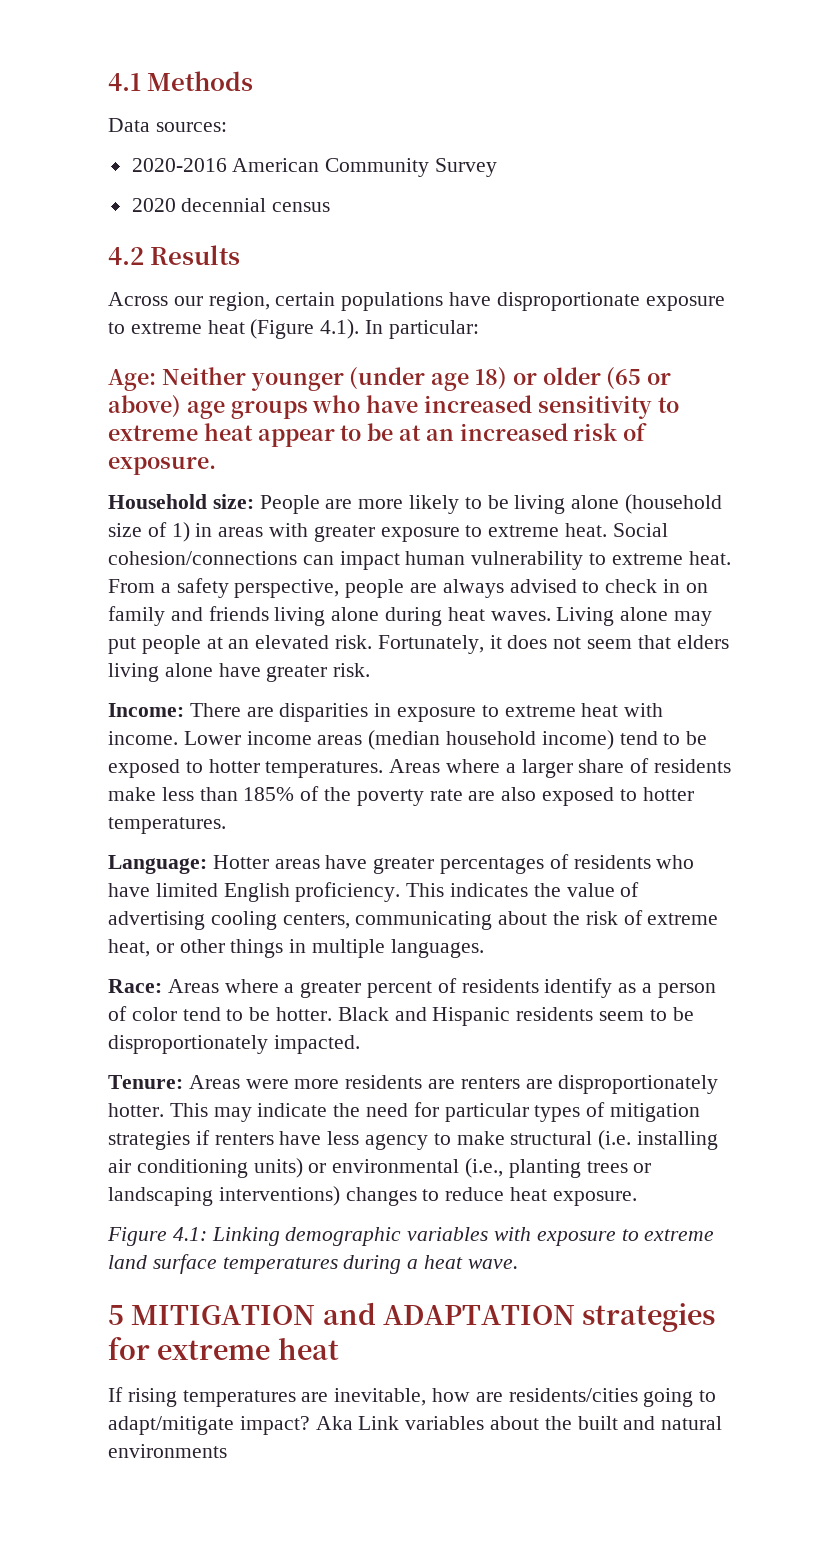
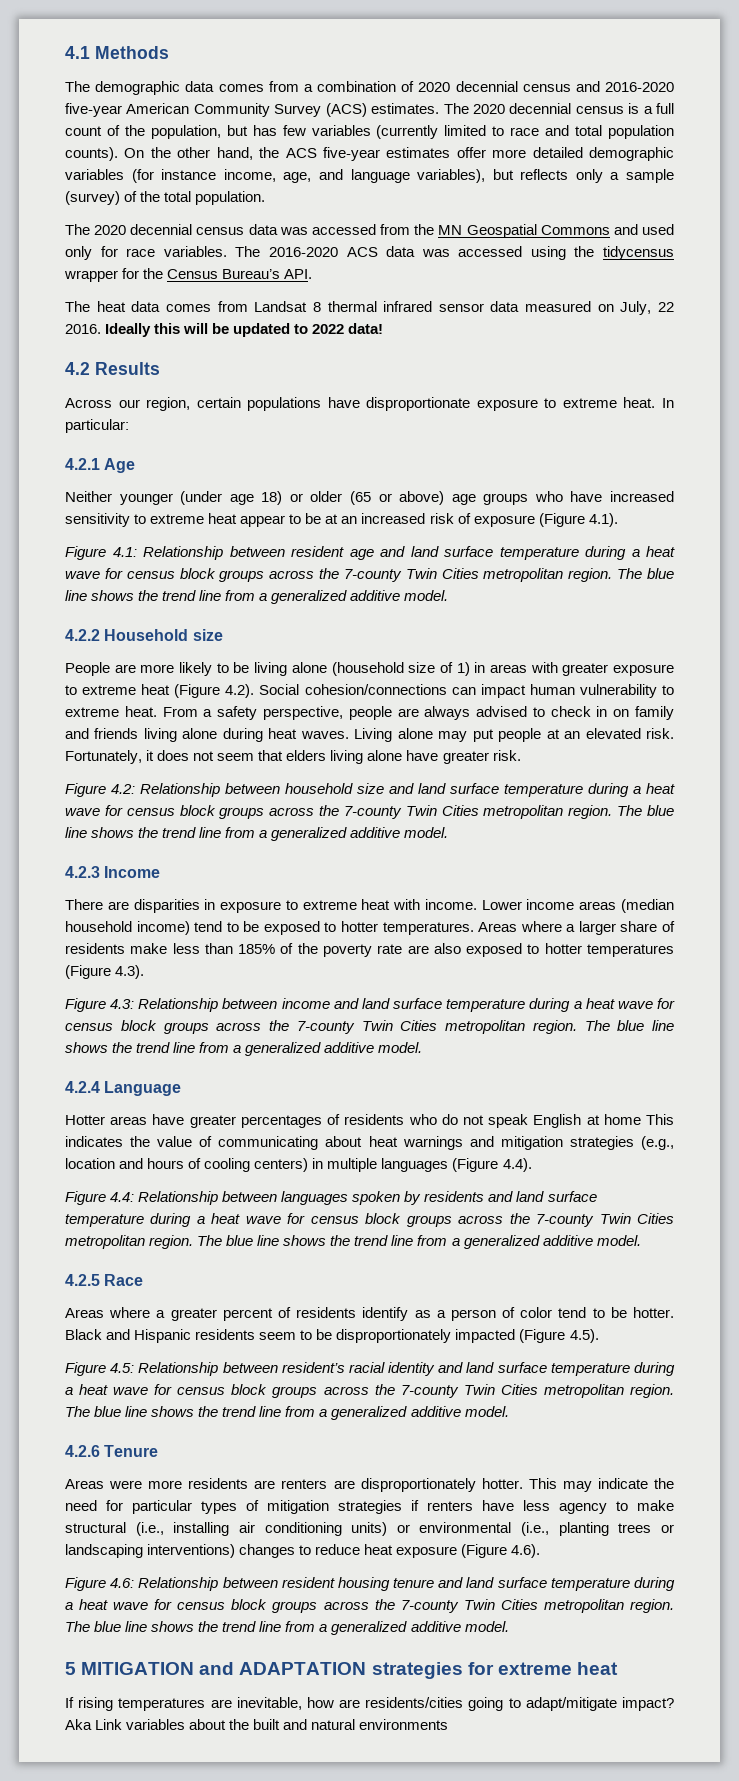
[108,118,227,132] [131,158,227,172] Data sources: // 2020-2016 -> [65,81,674,95] [65,103,122,117] The demographic data comes from a combination of 2020 decennial census and 2016-2020 five-year
[131,198,331,212] // 2020 decennial census -> [325,103,674,117] [65,125,675,139] [65,147,674,161] [65,169,674,183] [65,191,266,205] [65,224,674,238] [65,246,674,260] [64,268,313,282] [65,301,674,315] [65,323,384,337] (ACS) estimates. The 2020 decennial census is a full count of the population, but has few variables (currently limited to race and total population counts). On the other hand, the ACS five-year estimates offer more detailed demographic variables (for instance income, age, and language variables), but reflects only a sample (survey) of the total population. // The 2020 decennial census data was accessed from the MN Geospatial Commons and used only for race variables. The 2016-2020 ACS data was accessed using the tidycensus wrapper for the Census Bureau’s API. // The heat data comes from Landsat 8 thermal infrared sensor data measured on July, 22 2016. Ideally this will be updated to 2022 data!
[207,319,360,339] heat (Figure 4.1). -> [623,397,656,408] heat.
[108,369,156,391] Age: -> [65,458,136,473] 4.2.1 Age //
[108,456,216,475] [108,494,254,509] exposure. // Household size: -> [473,513,618,527] [65,546,675,560] [65,568,674,582] [65,590,449,604] [65,629,223,641] exposure (Figure 4.1). // Figure 4.1: Relationship between resident age and land surface temperature during a heat wave for census block groups across the 7-county Twin Cities metropolitan region. The blue line shows the trend line from a generalized additive model. // 4.2.2 Household size //
[565,523,608,537] heat. -> [141,684,255,698] heat (Figure 4.2).
[108,703,184,717] Income: -> [65,783,675,797] [65,805,674,819] [65,827,449,841] [65,866,161,878] Figure 4.2: Relationship between household size and land surface temperature during a heat wave for census block groups across the 7-county Twin Cities metropolitan region. The blue line shows the trend line from a generalized additive model. // 4.2.3 Income //
[108,817,226,834] [108,855,207,874] temperatures. // Language: -> [587,944,674,957] [65,965,145,979] [65,998,675,1012] [65,1020,674,1034] [65,1042,423,1056] [65,1081,182,1096] temperatures (Figure 4.3). // Figure 4.3: Relationship between income and land surface temperature during a heat wave for census block groups across the 7-county Twin Cities metropolitan region. The blue line shows the trend line from a generalized additive model. // 4.2.4 Language //
[108,882,401,902] have limited English proficiency. -> [441,1114,641,1128] do not speak English at home
[108,910,719,930] [108,939,484,958] [108,979,162,993] advertising cooling centers, communicating about the risk of extreme heat, or other things in multiple languages. // Race: -> [218,1136,675,1150] [65,1158,532,1172] [65,1191,597,1205] [65,1213,674,1227] [65,1235,641,1249] [65,1274,144,1286] communicating about heat warnings and mitigation strategies (e.g., location and hours of cooling centers) in multiple languages (Figure 4.4). // Figure 4.4: Relationship between languages spoken by residents and land surface temperature during a heat wave for census block groups across the 7-county Twin Cities metropolitan region. The blue line shows the trend line from a generalized additive model. // 4.2.5 Race //
[273,1035,360,1054] [108,1075,183,1089] impacted. // Tenure: -> [455,1329,599,1343] [65,1362,675,1376] [65,1384,675,1398] [65,1406,509,1420] [65,1445,159,1457] impacted (Figure 4.5). // Figure 4.5: Relationship between resident’s racial identity and land surface temperature during a heat wave for census block groups across the 7-county Twin Cities metropolitan region. The blue line shows the trend line from a generalized additive model. // 4.2.6 Tenure //
[598,1130,632,1150] (i.e. -> [135,1522,164,1536] (i.e.,
[552,1191,637,1206] [107,1227,715,1246] [108,1254,518,1274] exposure. // Figure 4.1: Linking demographic variables with exposure to extreme land surface temperatures during a heat wave. -> [396,1544,541,1558] [65,1577,675,1591] [65,1599,675,1613] [65,1621,509,1635] exposure (Figure 4.6). // Figure 4.6: Relationship between resident housing tenure and land surface temperature during a heat wave for census block groups across the 7-county Twin Cities metropolitan region. The blue line shows the trend line from a generalized additive model.

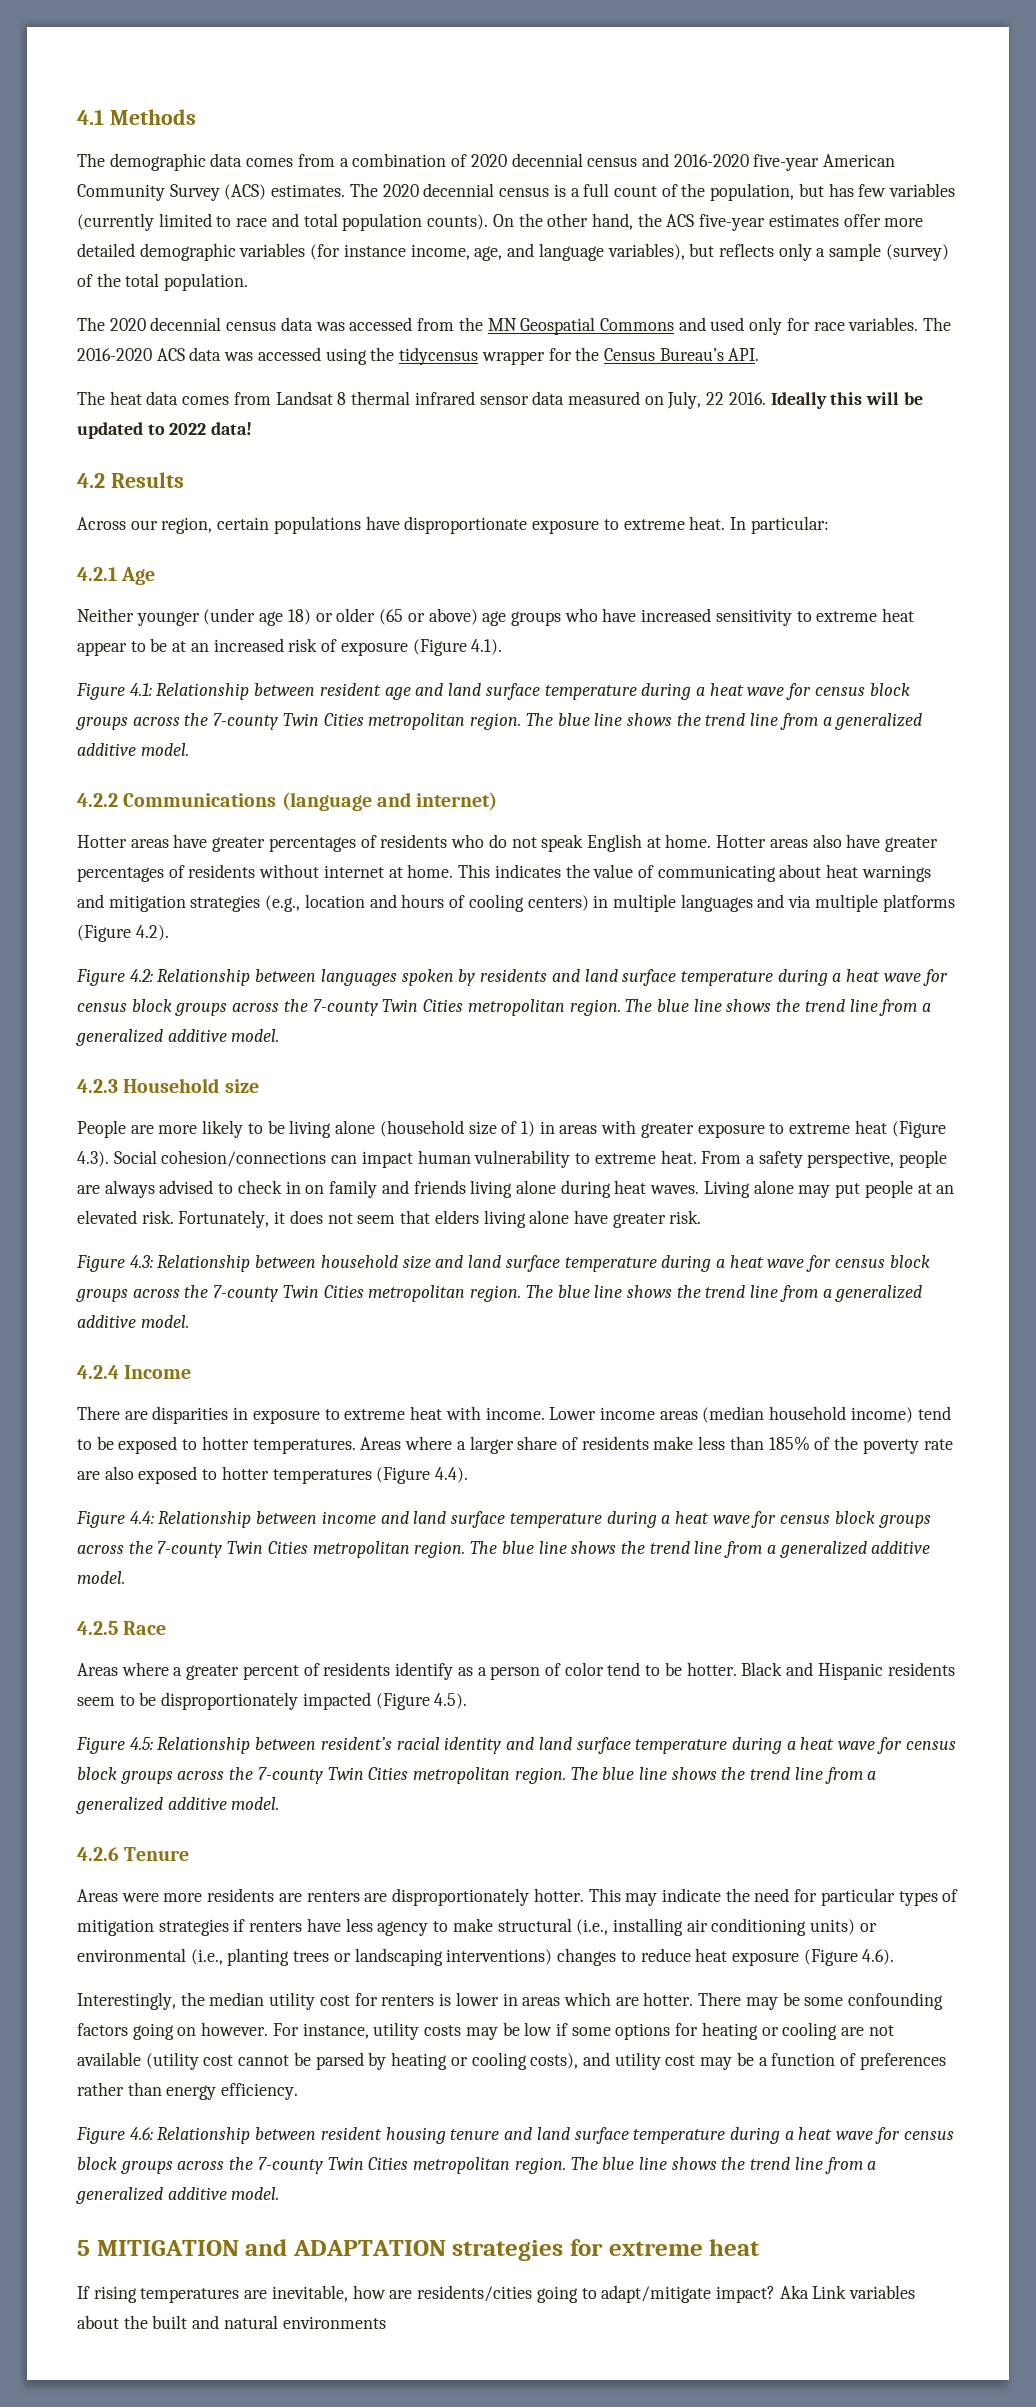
(100, 635) none -> [123,792,498,811] [77,834,939,852] [77,864,931,882] [77,894,955,912] [77,925,169,942] [76,969,948,986] [77,999,932,1016] [76,1029,280,1046] [77,1079,118,1093] Communications (language and internet) // Hotter areas have greater percentages of residents who do not speak English at home. Hotter areas also have greater percentages of residents without internet at home. This indicates the value of communicating about heat warnings and mitigation strategies (e.g., location and hours of cooling centers) in multiple languages and via multiple platforms (Figure 4.2). // Figure 4.2: Relationship between languages spoken by residents and land surface temperature during a heat wave for census block groups across the 7-county Twin Cities metropolitan region. The blue line shows the trend line from a generalized additive model. // 4.2.3
[225,684,255,698] 4.2). -> [77,1151,109,1167] 4.3).
[111,784,135,794] 4.2: -> [129,1255,153,1268] 4.3:
[65,866,100,878] 4.2.3 -> [77,1365,119,1379] 4.2.4
[115,965,145,979] [65,998,675,1012] [65,1020,674,1034] [65,1042,423,1056] [65,1081,182,1096] [65,1114,674,1128] [65,1136,675,1150] [65,1158,499,1172] 4.3). // Figure 4.3: Relationship between income and land surface temperature during a heat wave for census block groups across the 7-county Twin Cities metropolitan region. The blue line shows the trend line from a generalized additive model. // 4.2.4 Language // Hotter areas have greater percentages of residents who do not speak English at home This indicates the value of communicating about heat warnings and mitigation strategies (e.g., location and hours of cooling centers) in multiple languages (Figure -> (431, 1475) none
[281,1191,485,1205] languages spoken by residents -> [321,1511,376,1524] income
(541, 1551) none -> [77,1992,944,2010] [77,2022,894,2040] [77,2052,946,2070] [77,2082,299,2100] // Interestingly, the median utility cost for renters is lower in areas which are hotter. There may be some confounding factors going on however. For instance, utility costs may be low if some options for heating or cooling are not available (utility cost cannot be parsed by heating or cooling costs), and utility cost may be a function of preferences rather than energy efficiency.

